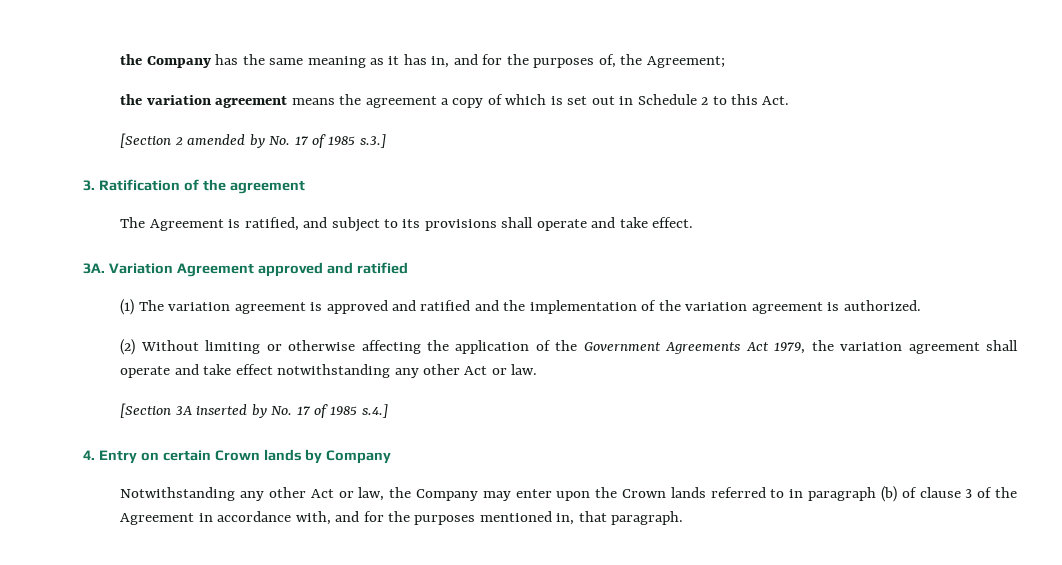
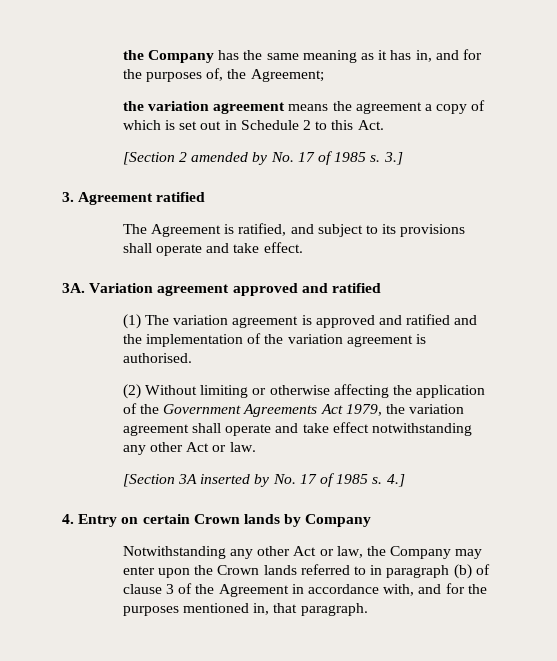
[359,134,386,148] s.3.] -> [370,152,403,165] s. 3.]
[98,179,305,194] Ratification of the agreement -> [78,192,206,205] Agreement ratified
[176,263,254,277] Agreement -> [157,284,230,296] agreement
[843,300,921,311] authorized. -> [122,353,192,363] authorised.
[361,404,388,418] s.4.] -> [372,474,405,487] s. 4.]

